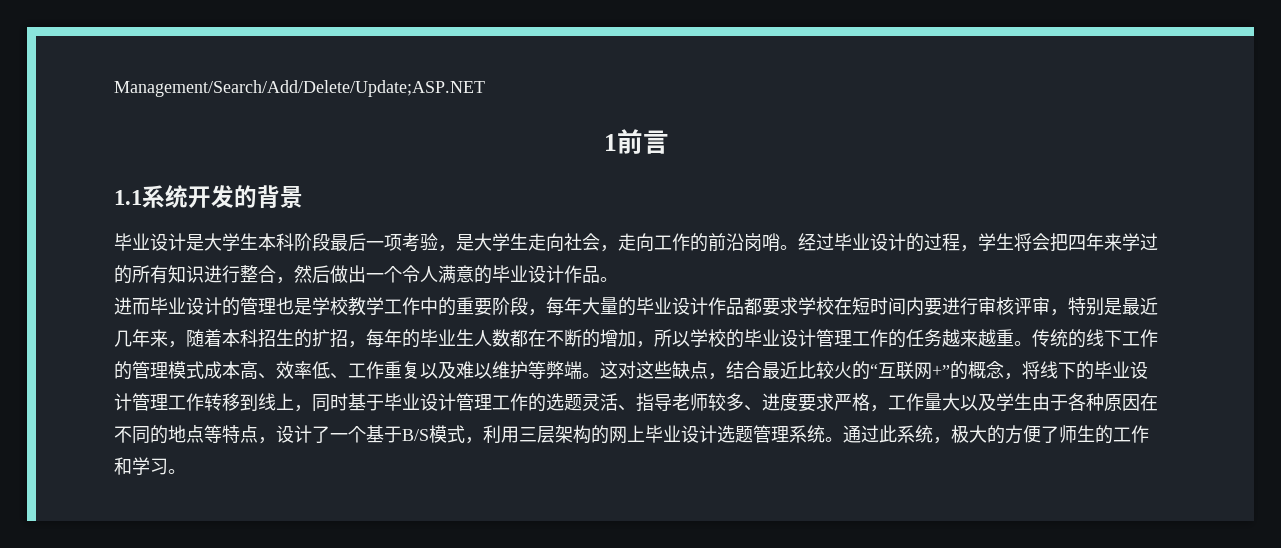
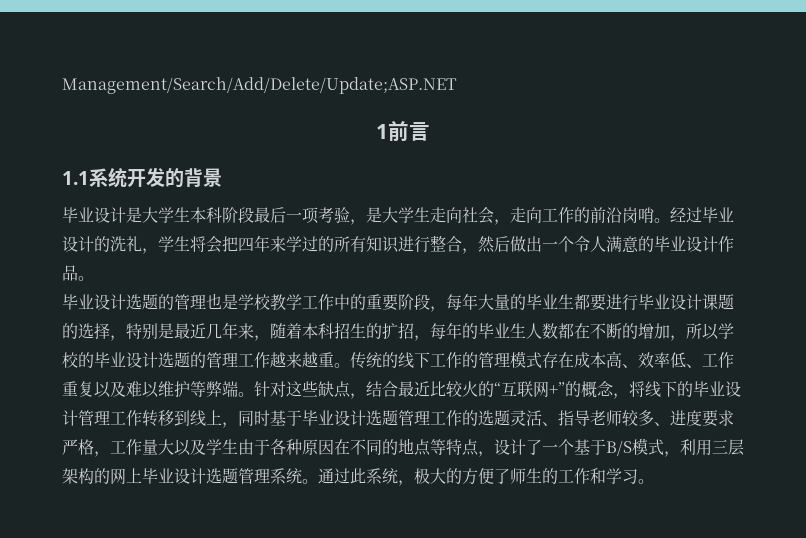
[924,233,960,251] 过程 -> [110,236,142,252] 洗礼
[114,297,222,315] 进而毕业设计 -> [62,294,158,310] 毕业设计选题
[672,297,1050,316] 设计作品都要求学校在短时间内要进行审核评审 -> [558,294,734,311] [62,323,110,339] 生都要进行毕业设计课题的选择
[816,329,942,348] 管理工作的任务 -> [158,352,270,368] 选题的管理工作
(204, 370) none -> [542,352,574,368] 存在
[600,361,618,379] 这 -> [254,381,270,397] 针
(456, 402) none -> [366,410,398,426] 选题

